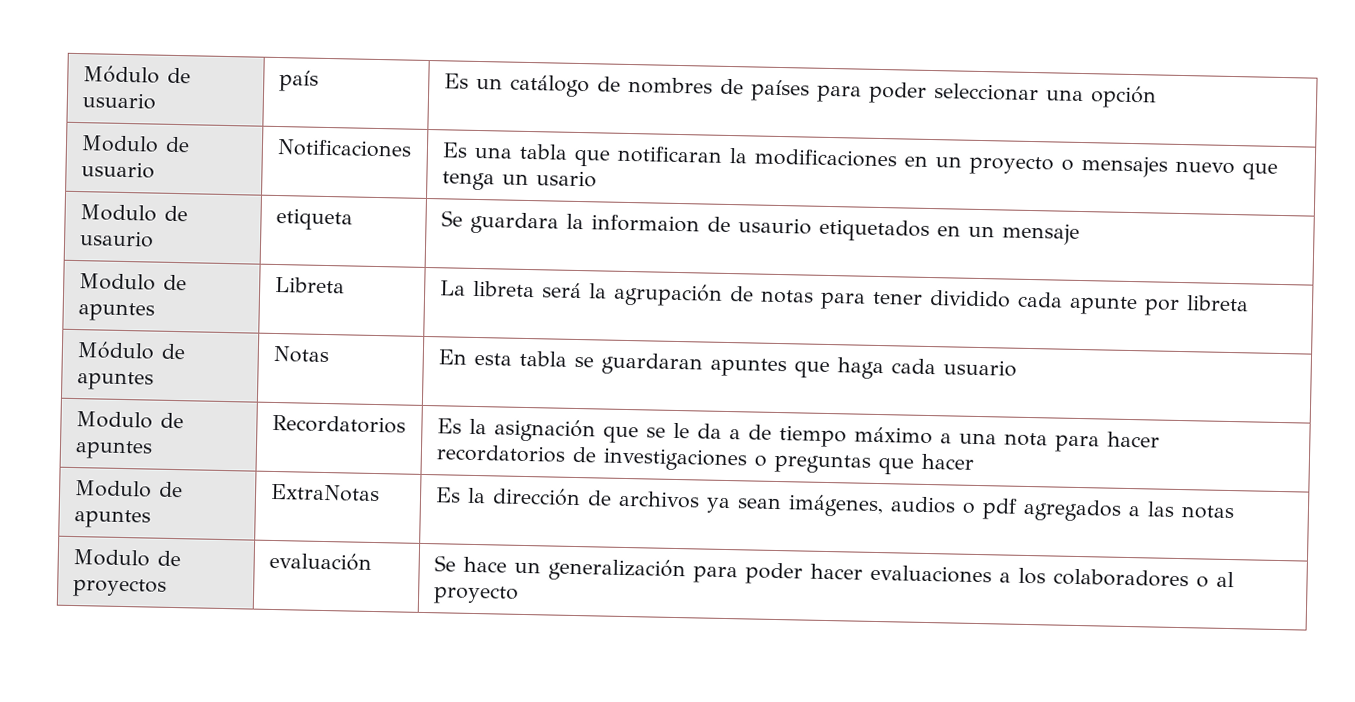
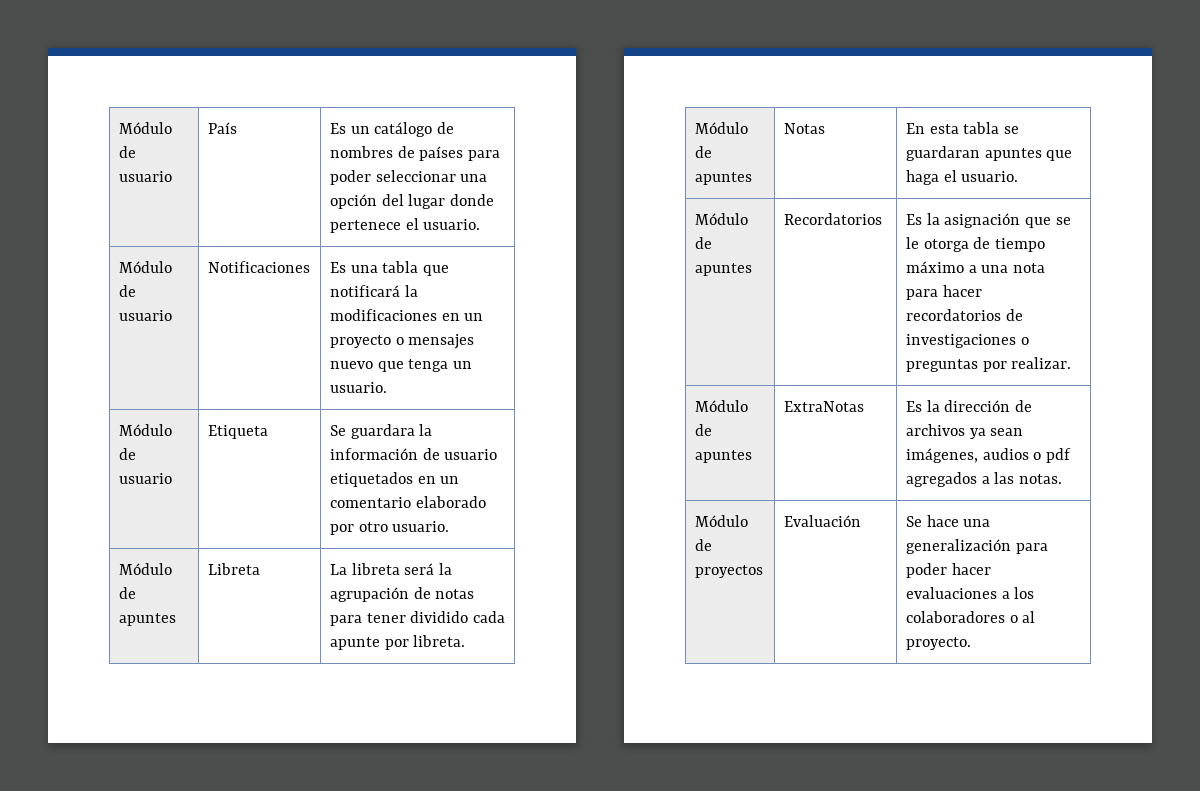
[82,65,191,84] [81,92,157,110] [278,70,319,92] Módulo de usuario | país -> [118,122,172,134] [118,146,136,158] [118,171,172,182] [207,122,237,134] Módulo de usuario | País
[80,135,159,153] // Modulo -> [381,194,495,209] [329,218,481,233] [118,261,172,273] del lugar donde pertenece el usuario. // Módulo
[616,145,723,164] notificaran -> [329,285,400,297] notificará
[535,170,597,188] [79,204,188,222] [78,230,154,248] [275,207,353,231] [440,210,1080,245] [78,273,156,291] usario // Modulo de usaurio | etiqueta | Se guardara la informaion de usaurio etiquetados en un mensaje // Modulo -> [329,382,387,393] [118,424,172,436] [118,448,136,460] [118,473,172,484] [207,425,268,439] [329,424,433,439] [329,448,498,460] [329,472,460,487] [329,496,486,508] [329,521,450,535] [118,563,172,575] usuario. // Módulo de usuario | Etiqueta | Se guardara la información de usuario etiquetados en un comentario elaborado por otro usuario. // Módulo
[1185,295,1249,312] libreta -> [413,635,466,647] libreta.
[890,358,1017,377] [75,411,153,429] cada usuario // Modulo -> [943,170,1019,182] [694,213,748,225] el usuario. // Módulo
[696,423,741,440] da a -> [923,239,969,252] otorga
[877,453,974,475] [73,480,152,498] que hacer // Modulo -> [982,357,1072,372] [694,400,748,412] por realizar. // Módulo
[1180,505,1235,520] [72,549,150,567] notas // Modulo -> [1019,474,1063,484] [694,515,748,527] notas. // Módulo
[268,551,372,571] evaluación -> [783,515,861,527] Evaluación
[513,561,541,574] un -> [963,519,991,527] una
[432,585,519,605] proyecto -> [905,637,971,650] proyecto.

